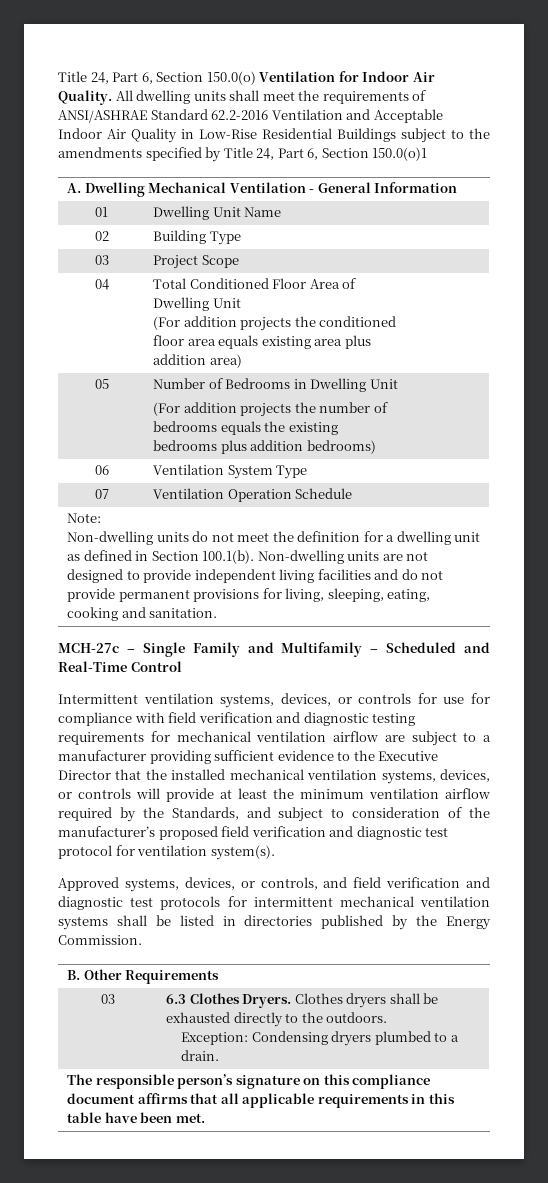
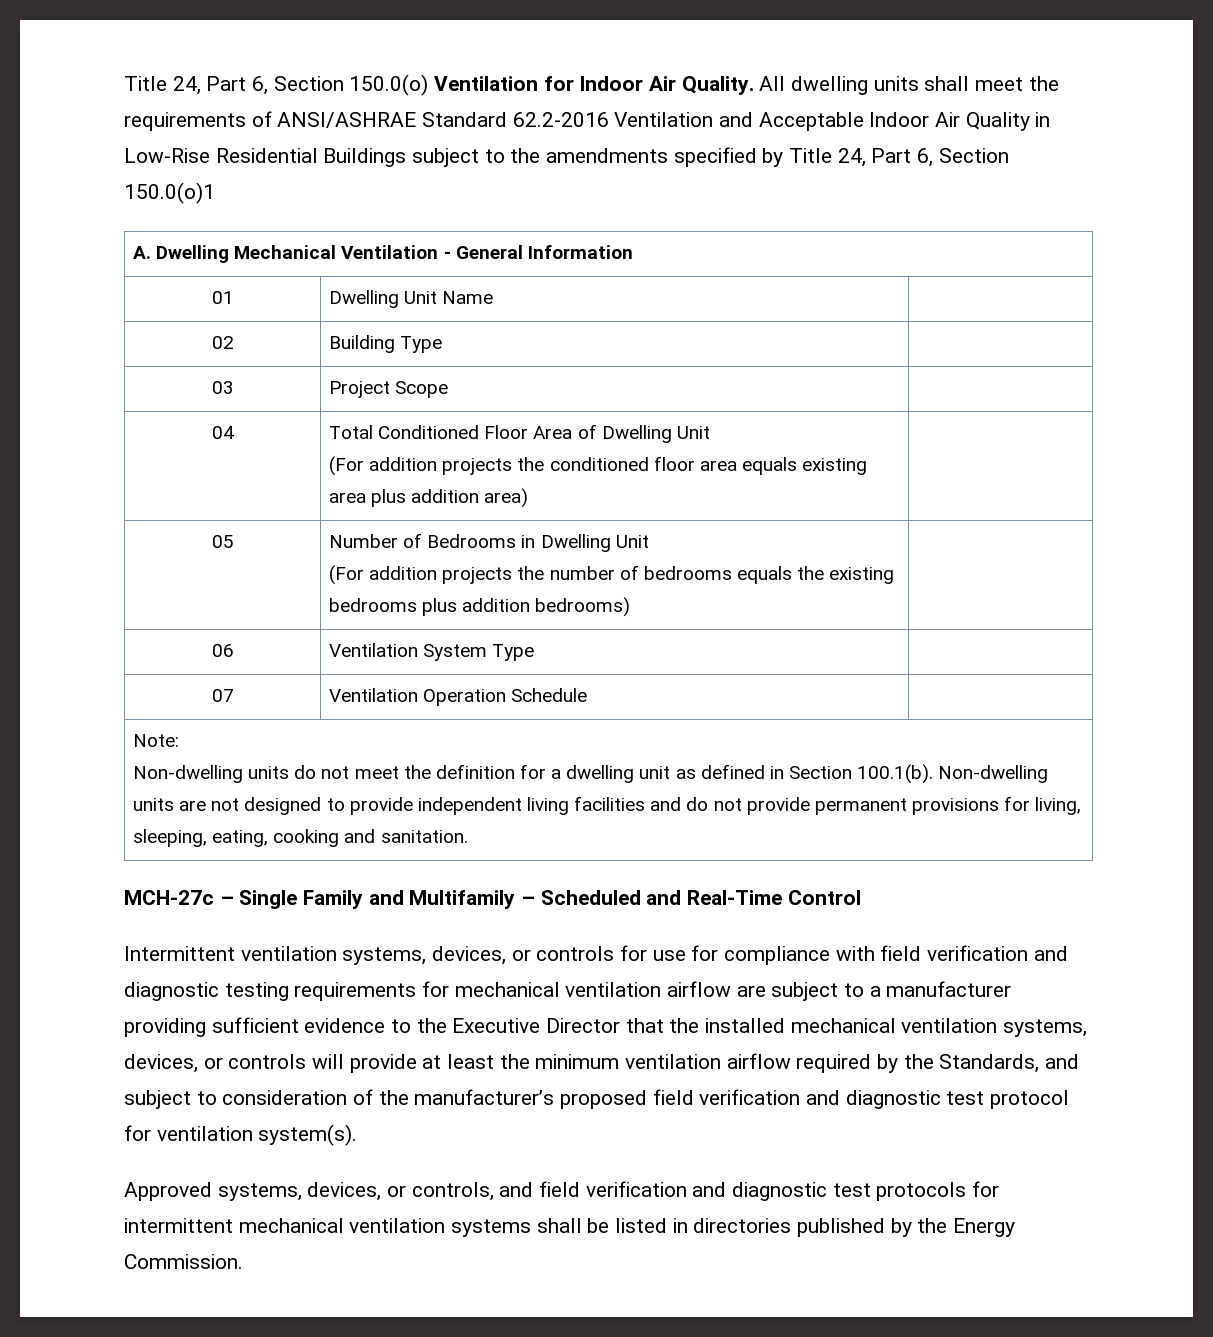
[67,969,220,984] [101,994,115,1004] [166,993,439,1008] [166,1012,388,1027] [181,1031,459,1046] [181,1050,220,1061] [67,1074,431,1089] [67,1093,455,1108] [67,1112,205,1123] // B. Other Requirements // 03 | 6.3 Clothes Dryers. Clothes dryers shall be exhausted directly to the outdoors. // Exception: Condensing dryers plumbed to a drain. // The responsible person’s signature on this compliance document affirms that all applicable requirements in this table have been met. -> (243, 1261) none

